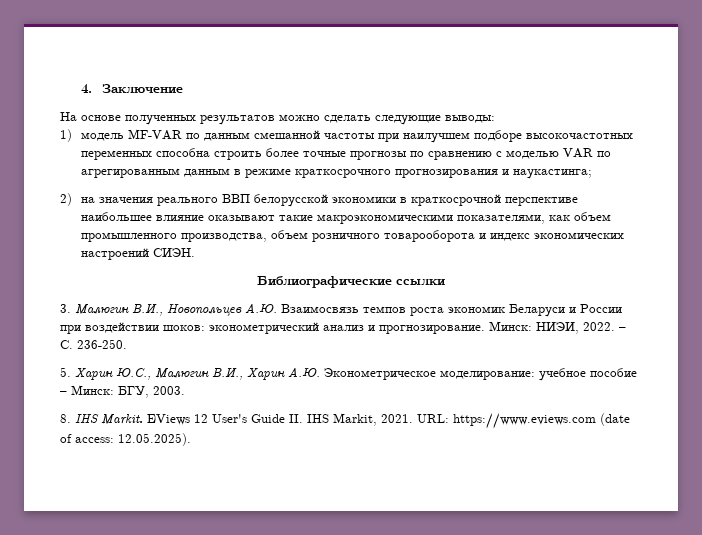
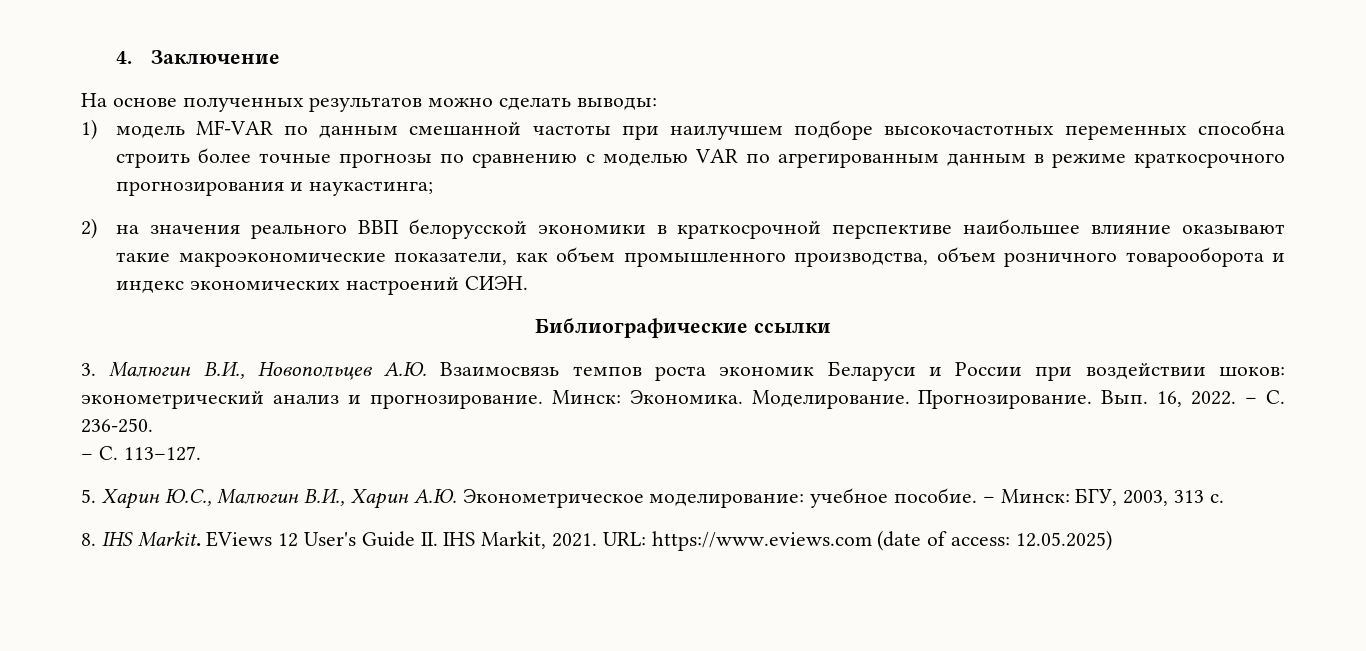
[375,115,441,125] следующие -> (572, 103) none
[316,214,545,224] макроэкономическими показателями, -> [178,252,508,267] макроэкономические показатели,
[536,322,579,334] НИЭИ, -> [629,390,1183,409] Экономика. Моделирование. Прогнозирование. Вып. 16,
(127, 344) none -> [81,446,201,461] // – С. 113–127.
[590,368,637,377] пособие -> [894,488,978,503] пособие.
[153,386,185,395] 2003. -> [1123,490,1224,506] 2003, 313 с.
[118,433,191,446] 12.05.2025). -> [1015,530,1112,551] 12.05.2025)

